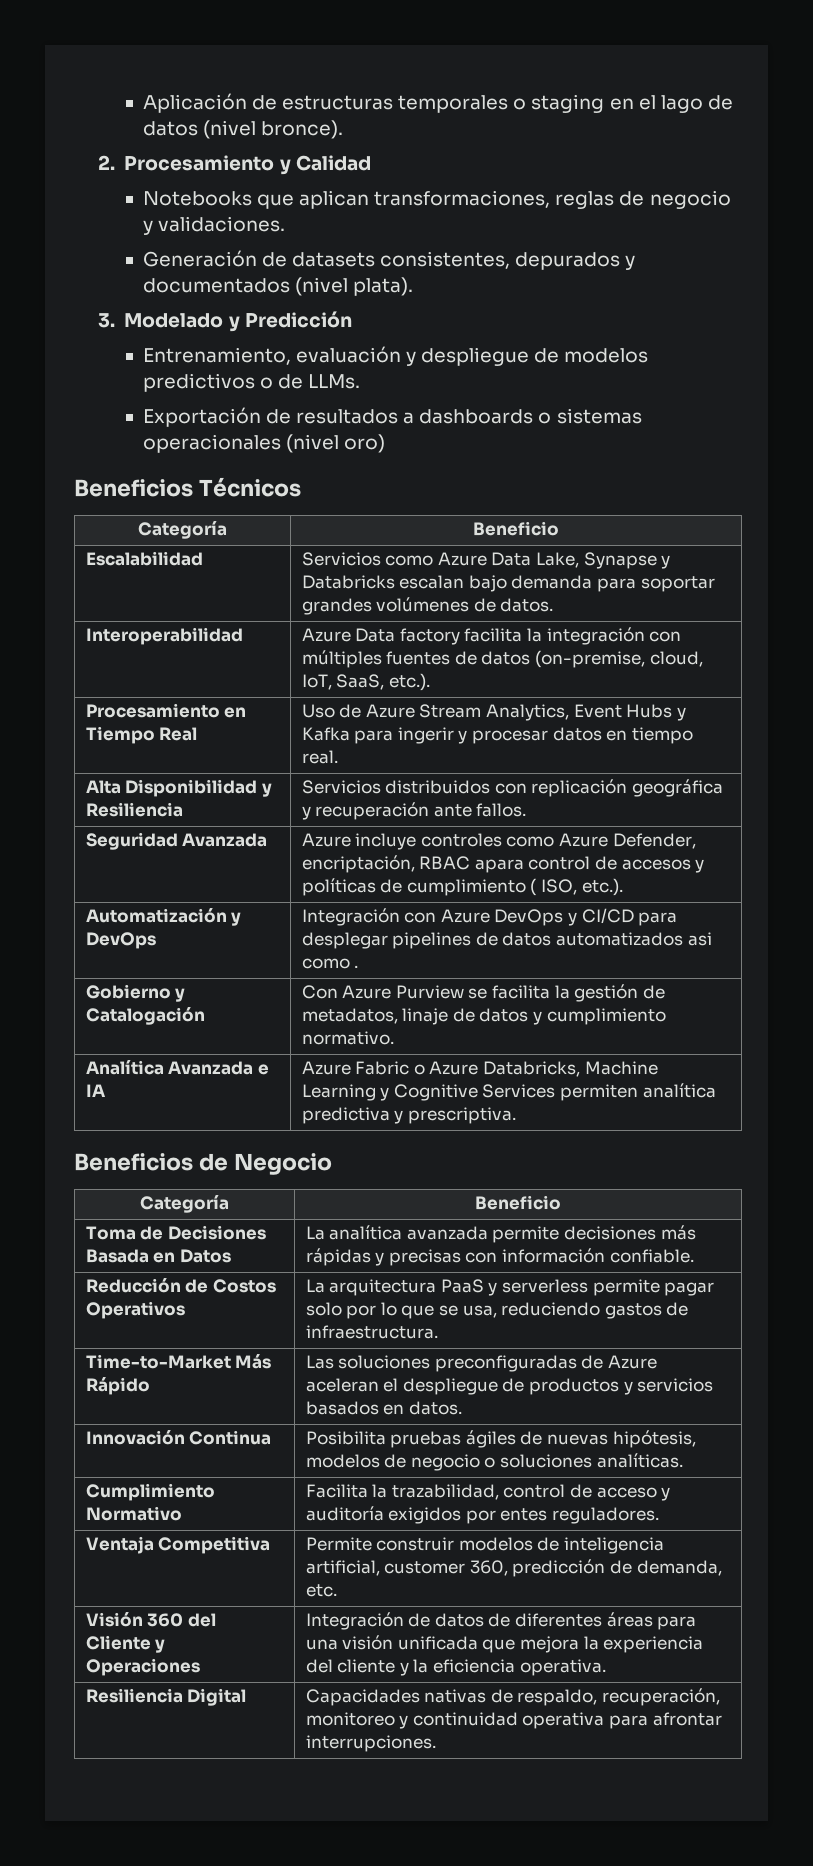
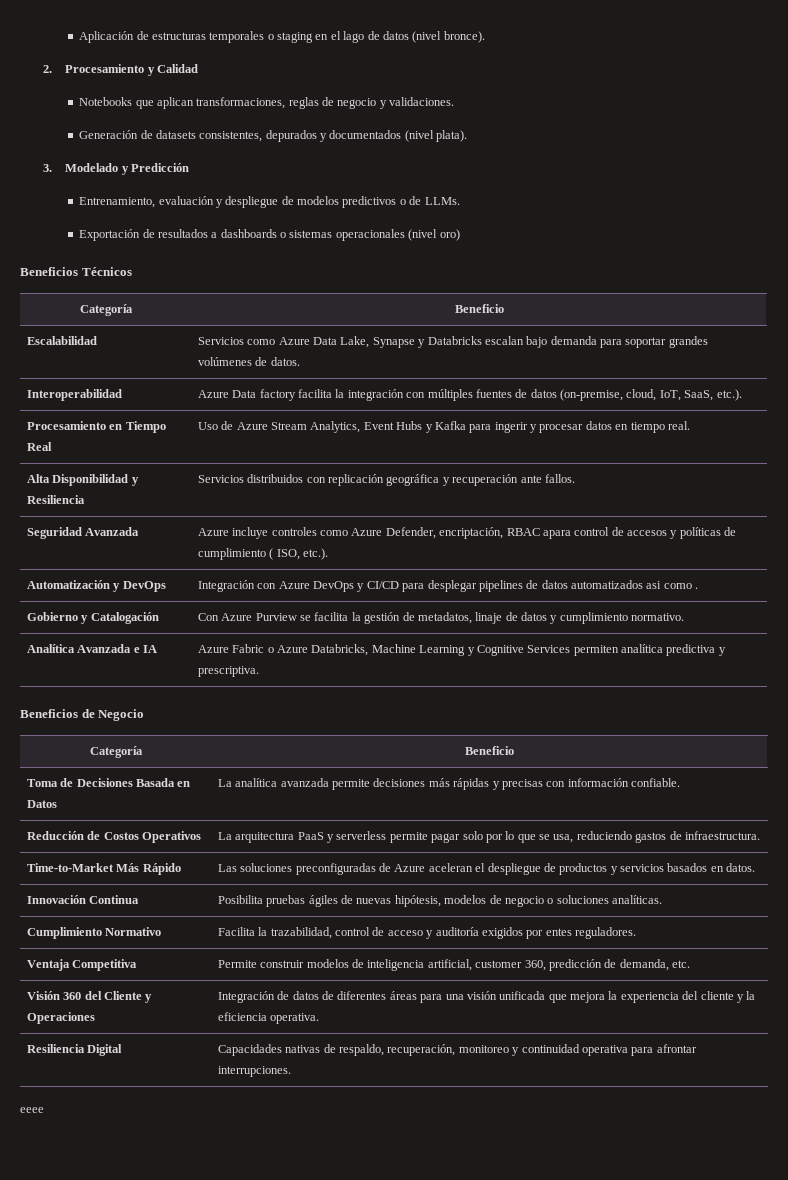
(436, 1743) none -> [20,1107,44,1113] // eeee

